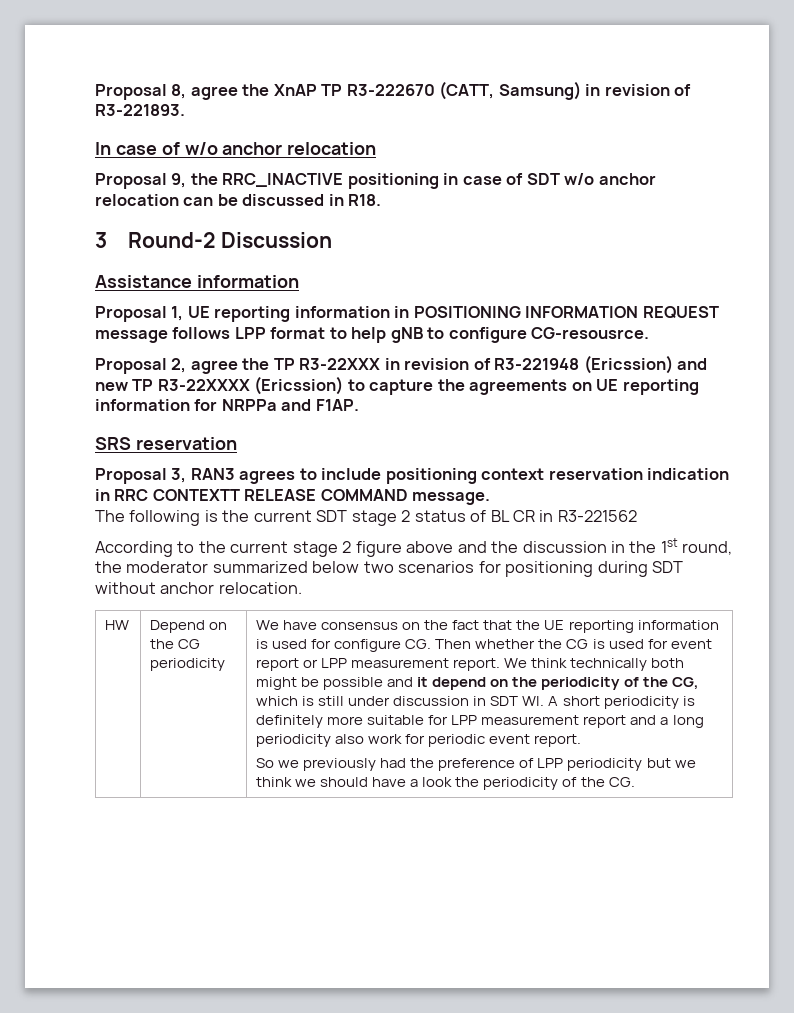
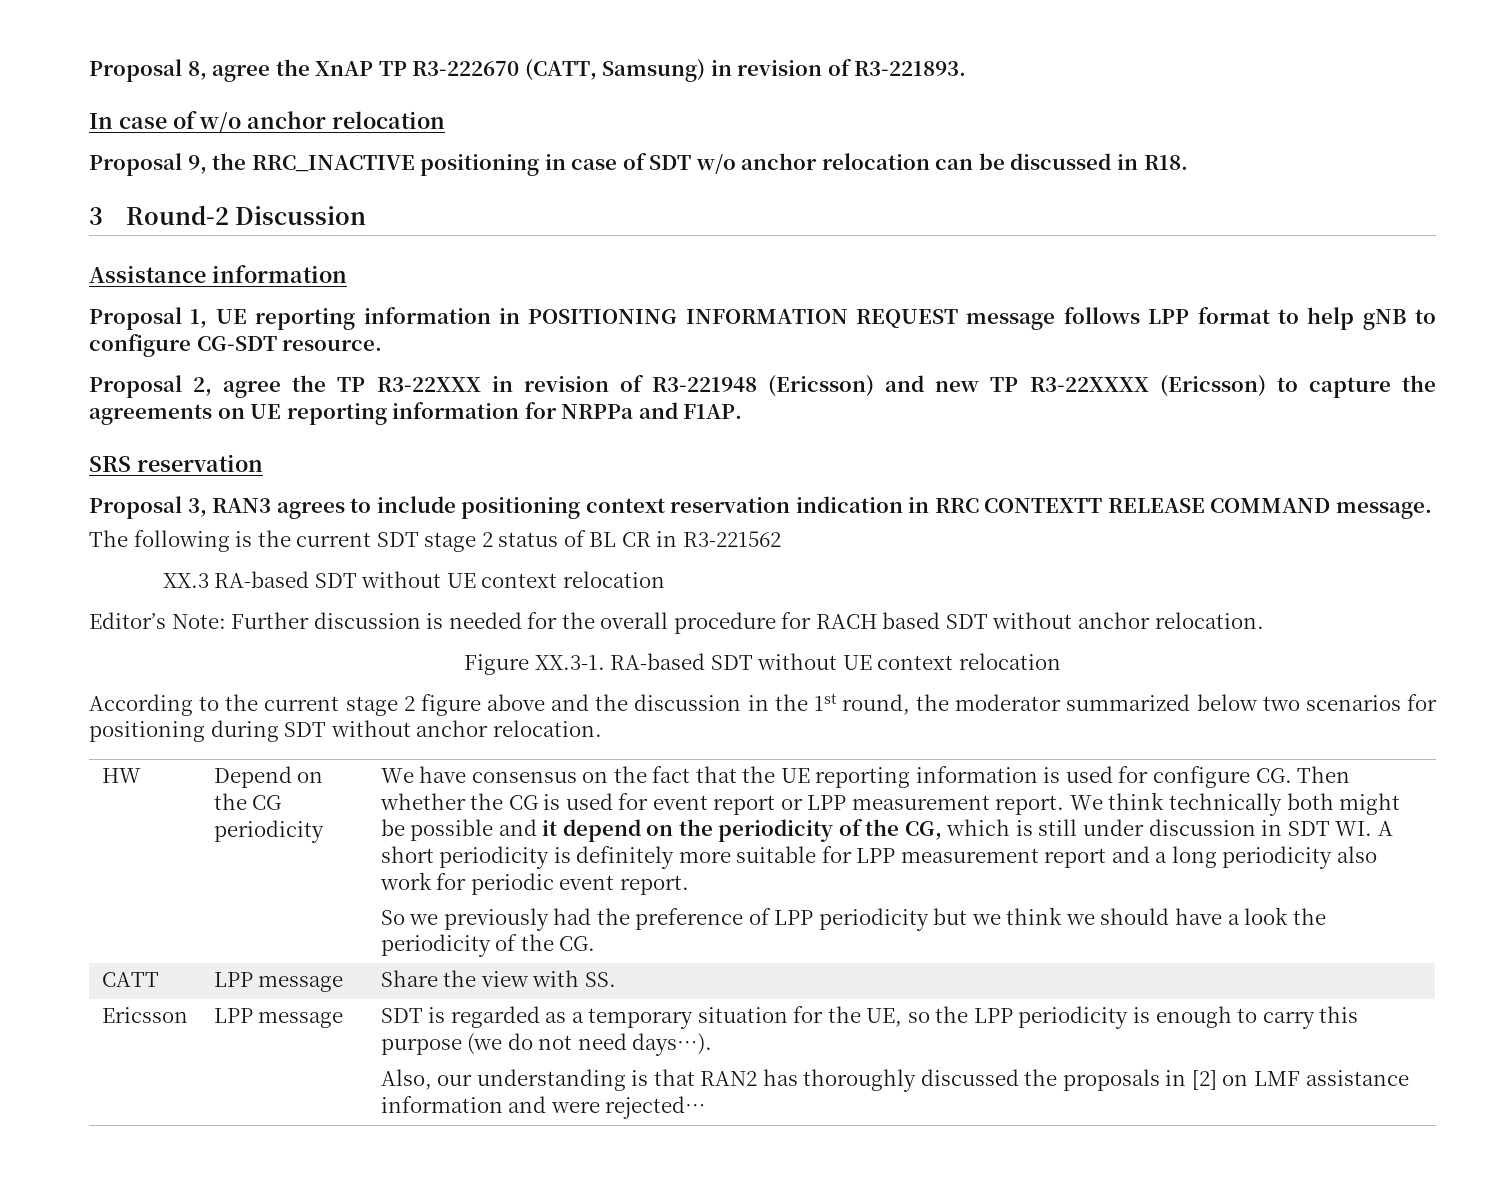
[531,327,650,339] CG-resousrce. -> [196,336,383,351] CG-SDT resource.
[583,355,673,374] (Ericssion) -> [768,375,875,397] (Ericsson)
[254,376,344,395] (Ericssion) -> [1159,375,1266,397] (Ericsson)
(637, 516) none -> [162,571,665,588] [89,612,1264,634] [464,653,1061,675] // XX.3 RA-based SDT without UE context relocation // Editor’s Note: Further discussion is needed for the overall procedure for RACH based SDT without anchor relocation. // Figure XX.3-1. RA-based SDT without UE context relocation
(635, 782) none -> [101,972,159,987] [213,972,344,992] [380,970,616,987] [101,1007,188,1023] [213,1008,344,1028] [380,1006,1359,1029] [380,1033,713,1056] [380,1069,1409,1092] [380,1096,707,1119] // CATT | LPP message | Share the view with SS. // Ericsson | LPP message | SDT is regarded as a temporary situation for the UE, so the LPP periodicity is enough to carry this purpose (we do not need days…). // Also, our understanding is that RAN2 has thoroughly discussed the proposals in [2] on LMF assistance information and were rejected…

